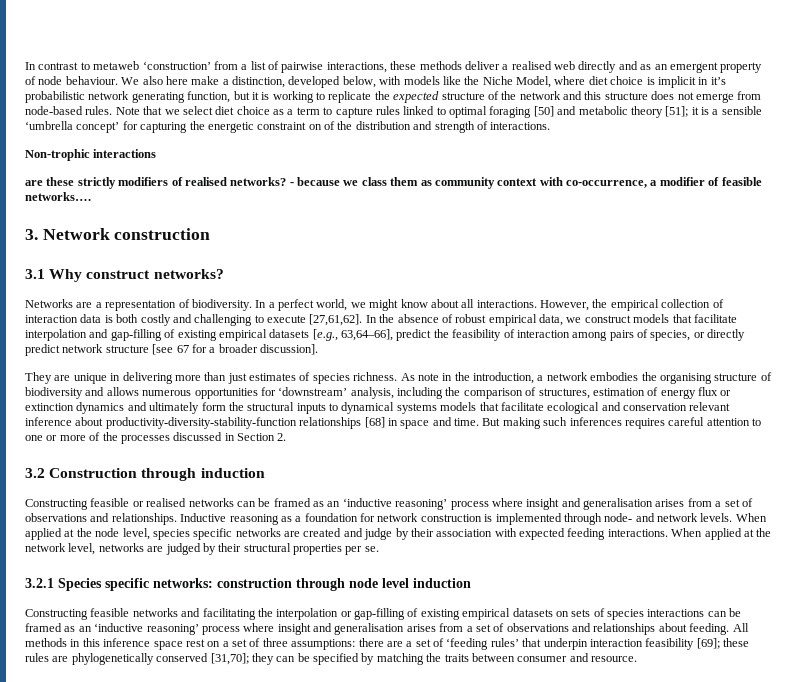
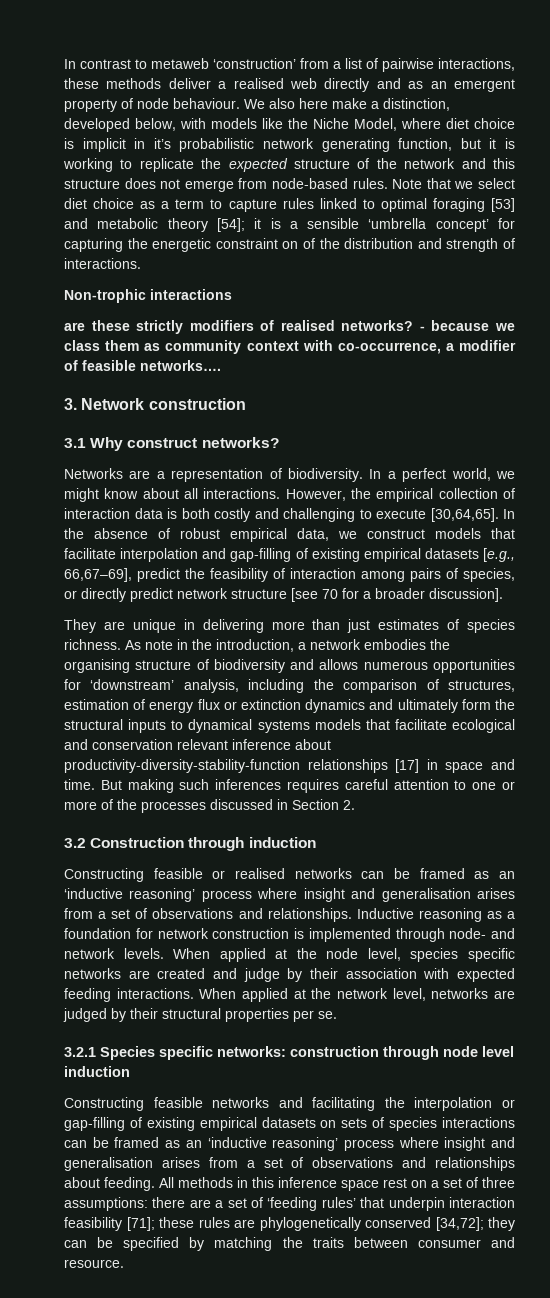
[533,106,554,117] [50] -> [490,198,515,212] [53]
[665,106,689,117] [51]; -> [216,218,245,232] [54];
[309,314,363,326] [27,61,62]. -> [430,508,499,522] [30,64,65].
[341,329,393,341] 63,64–66], -> [64,568,132,582] 66,67–69],
[176,345,189,353] 67 -> [322,589,338,599] 70
[364,417,385,428] [68] -> [395,759,420,773] [17]
[696,638,720,649] [69]; -> [126,1217,155,1231] [71];
[210,653,249,665] [31,70]; -> [435,1217,484,1231] [34,72];

